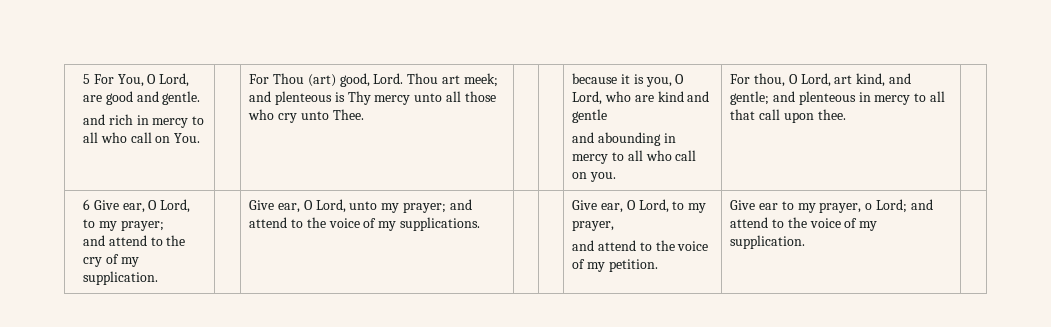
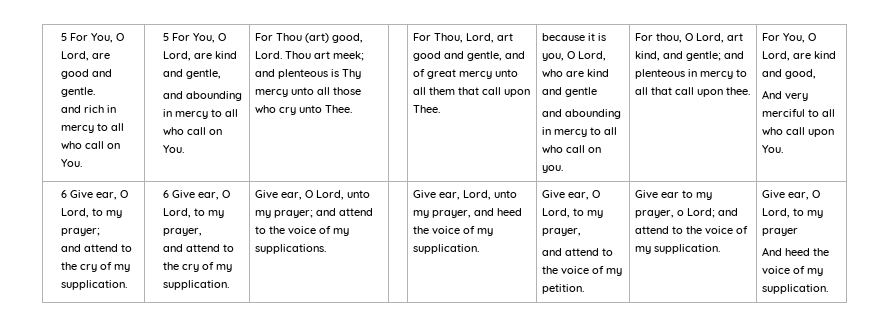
(201, 138) none -> [163,33,227,43] [163,51,238,61] [163,69,222,79] [163,91,243,101] [163,109,239,119] [163,127,223,135] [163,145,185,153] 5 For You, O Lord, are kind and gentle, // and abounding in mercy to all who call on You.
(364, 114) none -> [413,33,514,43] [413,51,526,61] [413,69,519,79] [413,87,531,97] [413,105,441,113] For Thou, Lord, art good and gentle, and of great mercy unto all them that call upon Thee.
(846, 114) none -> [762,33,817,43] [762,51,837,61] [762,69,817,79] [762,90,809,101] [762,109,836,117] [762,127,835,137] [762,145,784,153] For You, O Lord, are kind and good, // And very merciful to all who call upon You.
(159, 278) none -> [163,190,231,200] [163,208,225,218] [163,228,203,236] [163,244,235,252] [163,262,233,272] [163,280,230,290] 6 Give ear, O Lord, to my prayer, // and attend to the cry of my supplication.
(480, 224) none -> [413,190,518,200] [413,208,523,218] [413,226,494,236] [413,244,480,254] Give ear, Lord, unto my prayer, and heed the voice of my supplication.
(806, 242) none -> [762,190,821,200] [762,208,824,218] [762,228,799,236] [762,247,830,256] [762,266,824,276] [762,284,829,294] Give ear, O Lord, to my prayer // And heed the voice of my supplication.

